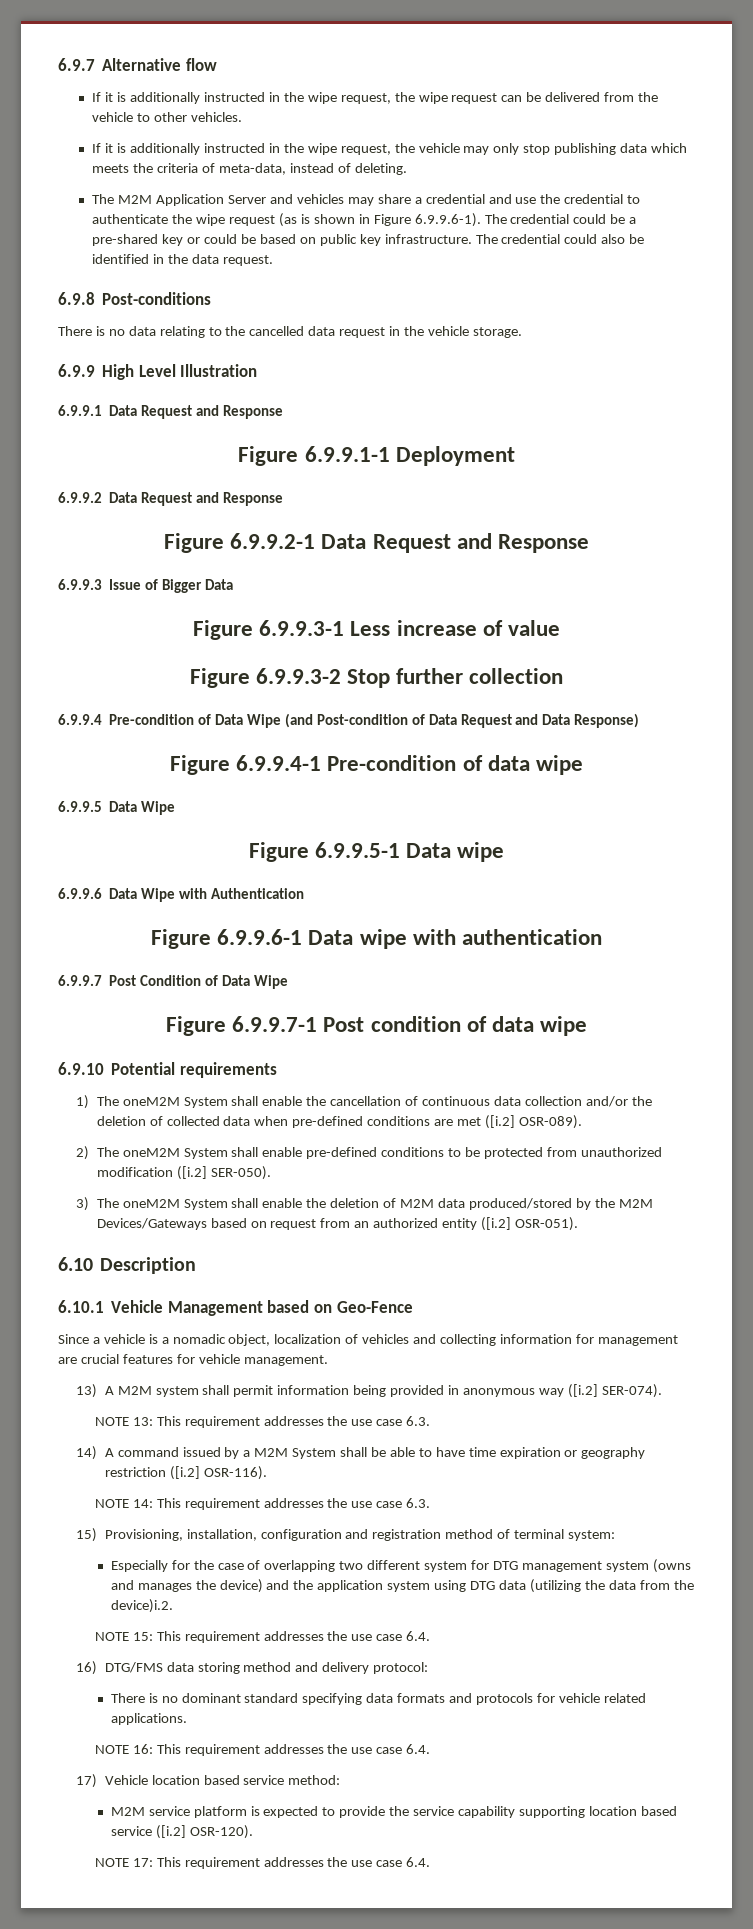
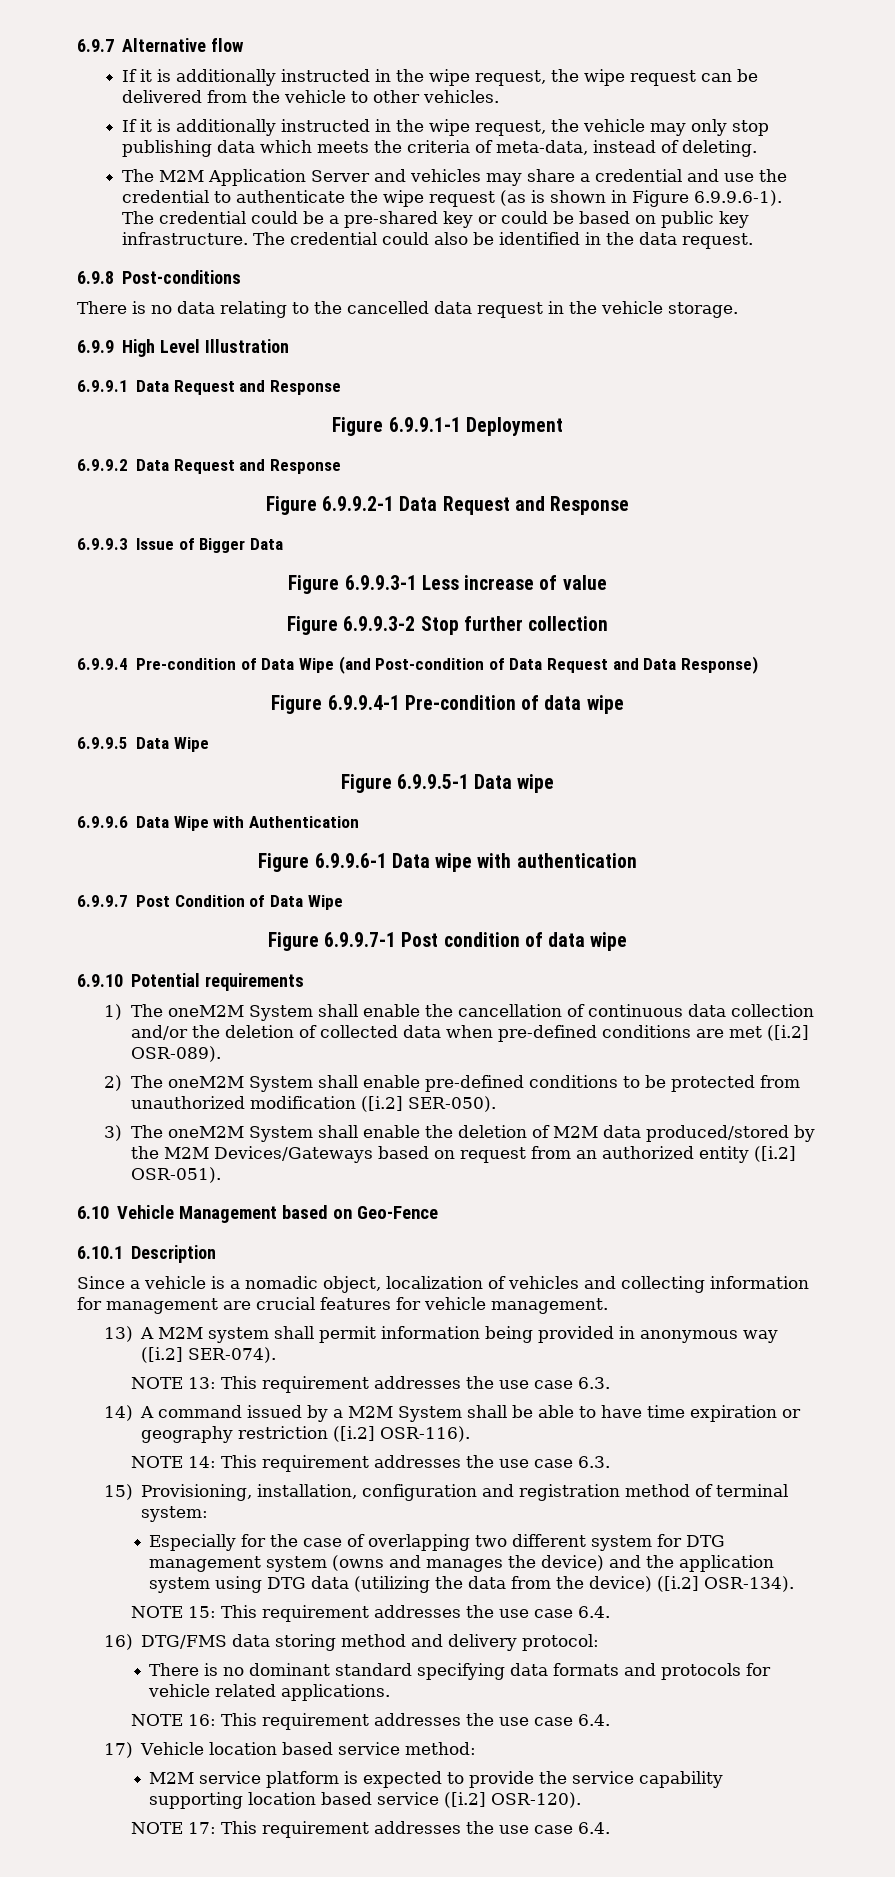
[100,1257,197,1274] [58,1300,104,1313] Description // 6.10.1 -> (109, 1212) none
(413, 1307) none -> [77,1245,217,1263] // 6.10.1 Description
[110,1599,173,1613] device)i.2. -> [589,1576,795,1592] device) ([i.2] OSR-134).

